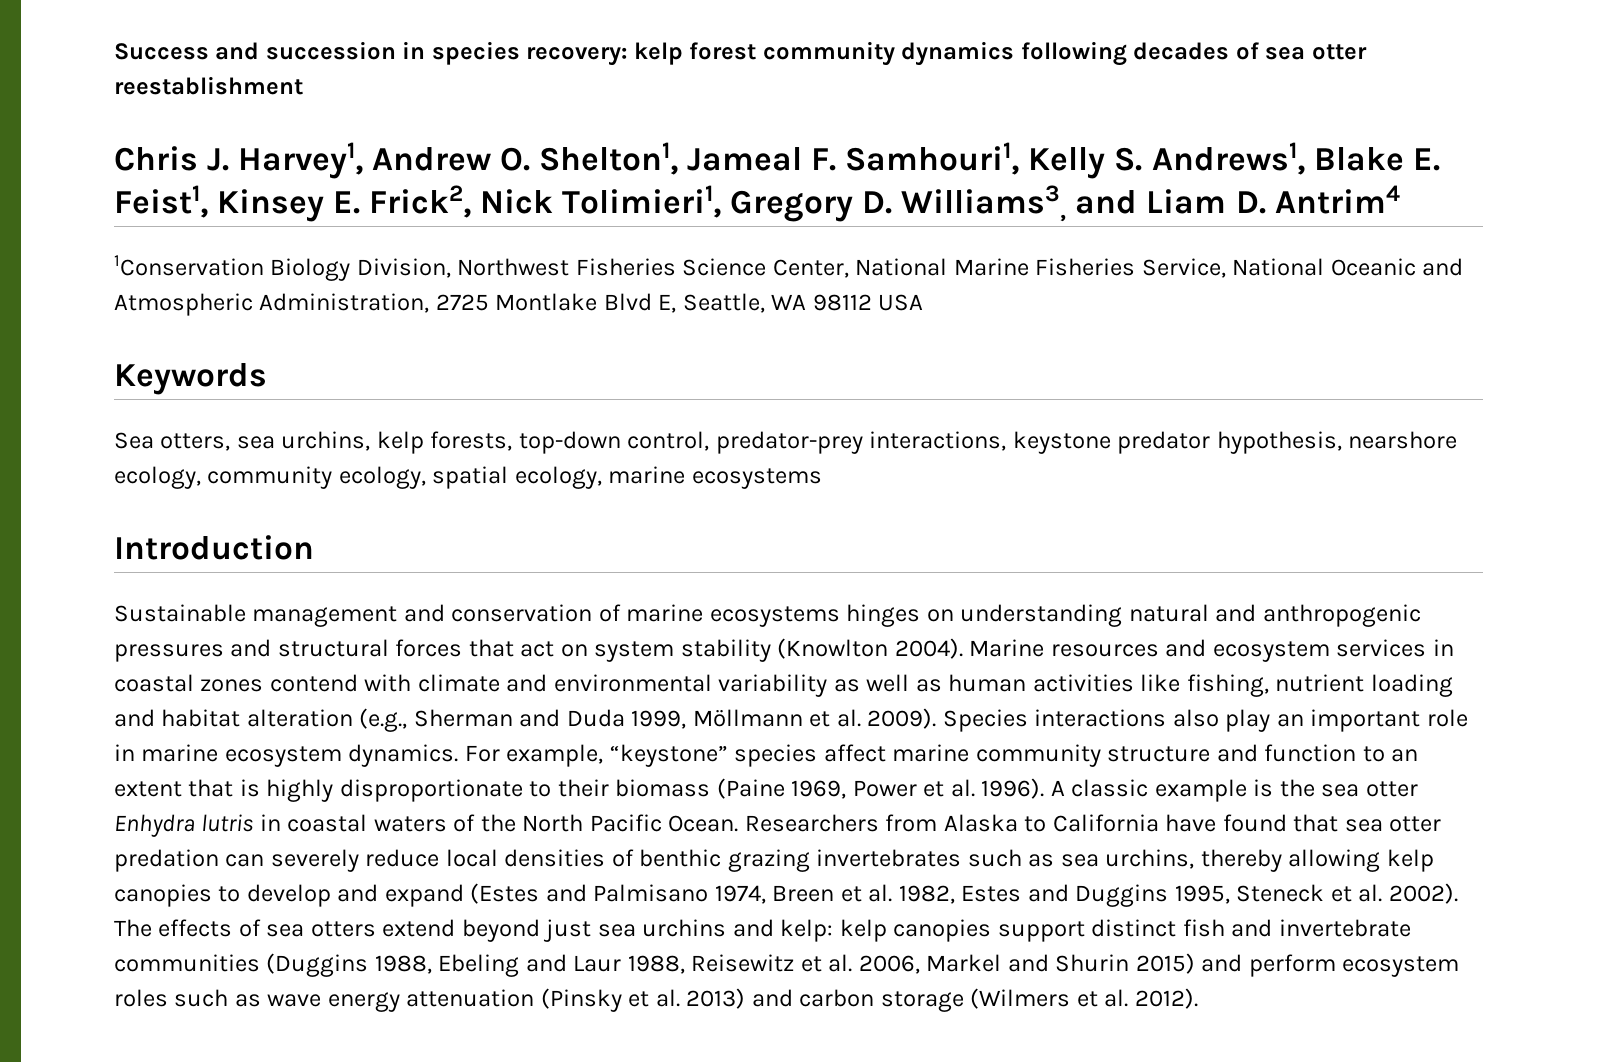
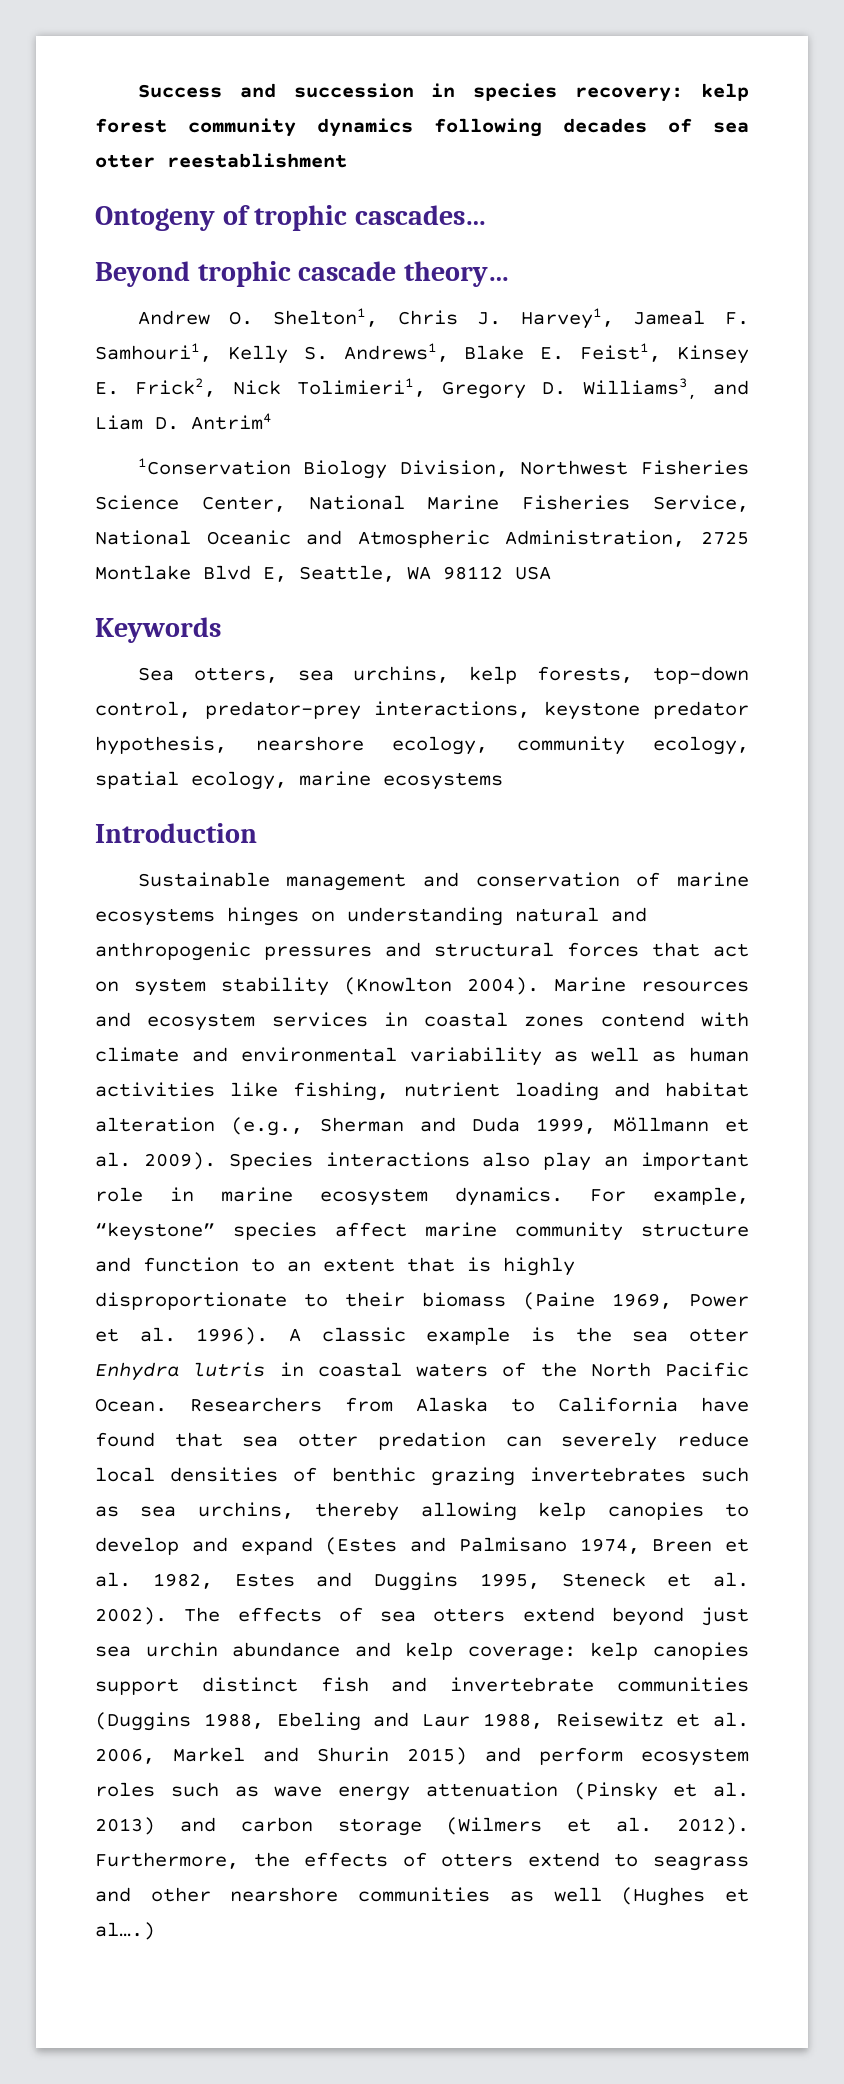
[114,142,679,179] Chris J. Harvey1, Andrew O. Shelton1, -> [95,205,487,231] [95,261,510,287] [137,308,614,329] Ontogeny of trophic cascades… // Beyond trophic cascade theory… // Andrew O. Shelton1, Chris J. Harvey1,
[642,919,834,942] urchins and kelp: -> [145,1642,576,1661] urchin abundance and kelp coverage:
(1198, 998) none -> [95,1852,749,1871] [95,1887,749,1906] [95,1922,155,1940] Furthermore, the effects of otters extend to seagrass and other nearshore communities as well (Hughes et al….)

